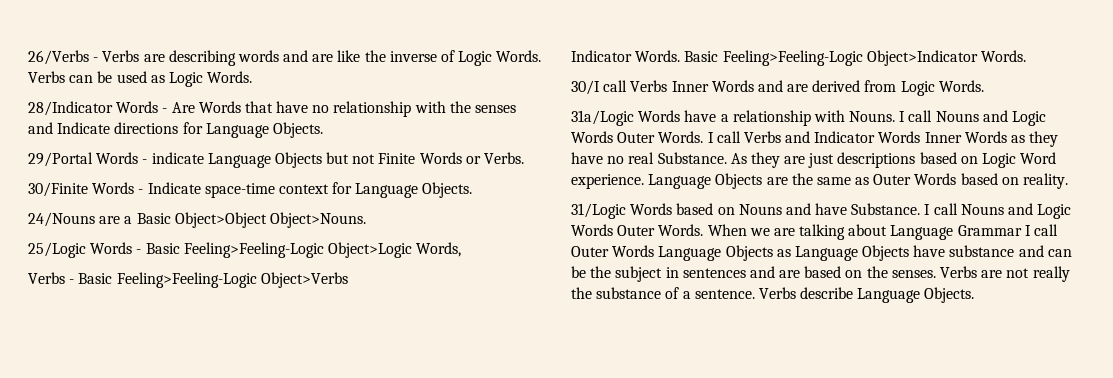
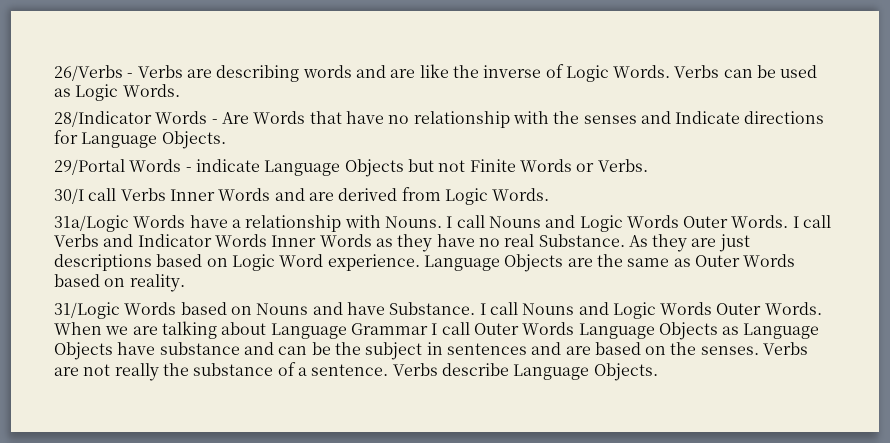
[28,182,473,198] [28,212,366,228] [28,242,462,258] [28,272,348,288] [571,50,1026,66] // 30/Finite Words - Indicate space-time context for Language Objects. // 24/Nouns are a Basic Object>Object Object>Nouns. // 25/Logic Words - Basic Feeling>Feeling-Logic Object>Logic Words, // Verbs - Basic Feeling>Feeling-Logic Object>Verbs // Indicator Words. Basic Feeling>Feeling-Logic Object>Indicator Words. -> (648, 165) none

